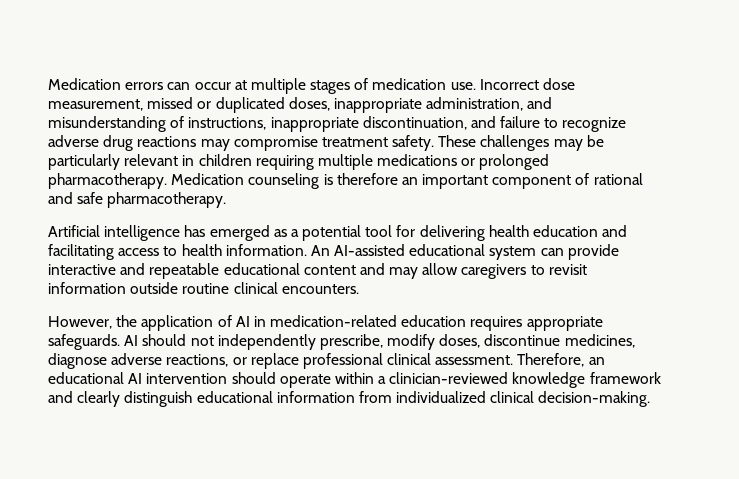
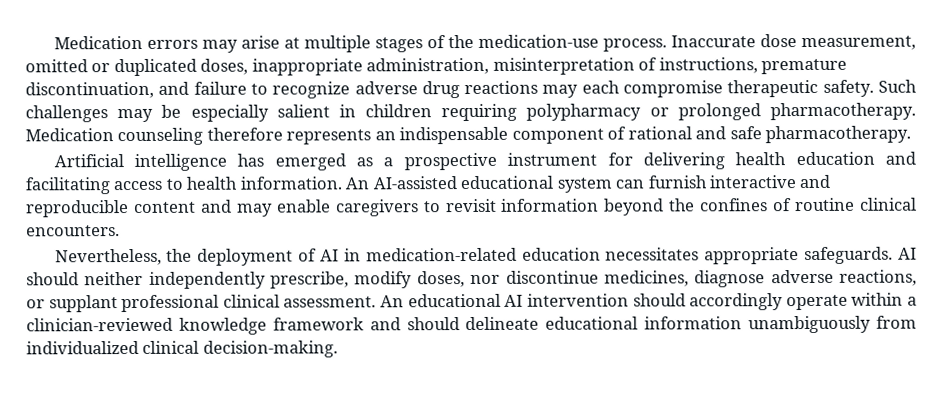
[167,82,231,90] can occur -> [201,35,280,53] may arise
[372,78,539,90] medication use. Incorrect -> [447,34,756,52] the medication-use process. Inaccurate
[147,97,194,109] missed -> [25,59,88,73] omitted
[527,97,553,109] [48,116,166,132] and misunderstanding -> [492,57,635,75] misinterpretation
[270,117,359,132] inappropriate -> [761,58,848,75] premature
[233,135,477,151] compromise treatment safety. These -> [581,79,917,98] each compromise therapeutic safety. Such
[48,154,179,170] particularly relevant -> [190,104,330,122] especially salient
[317,154,458,170] multiple medications -> [526,103,642,121] polypharmacy
[323,173,489,189] is therefore an important -> [206,126,509,145] therefore represents an indispensable
[302,225,393,241] potential tool -> [403,152,598,171] prospective instrument
[567,244,619,260] provide -> [647,175,707,189] furnish
[149,263,300,279] repeatable educational -> [26,200,129,218] reproducible
[422,263,459,275] allow -> [276,199,331,213] enable
[130,282,179,294] outside -> [604,198,793,216] beyond the confines of
[48,315,214,331] However, the application -> [54,248,294,266] Nevertheless, the deployment
[470,316,523,331] requires -> [605,247,700,261] necessitates
[190,336,214,346] not -> [84,271,144,286] neither
(481, 341) none -> [470,274,501,285] nor
[250,353,299,369] replace -> [48,295,118,313] supplant
[517,353,605,367] Therefore, an -> [380,295,405,308] An
(276, 378) none -> [689,293,784,311] accordingly
[77,391,193,407] clearly distinguish -> [406,316,540,331] should delineate
(355, 397) none -> [748,315,872,334] unambiguously

